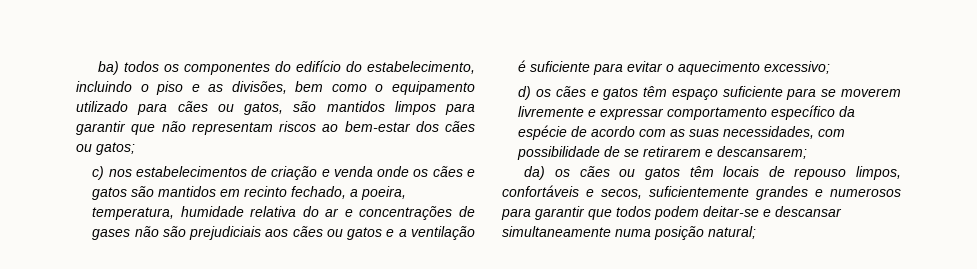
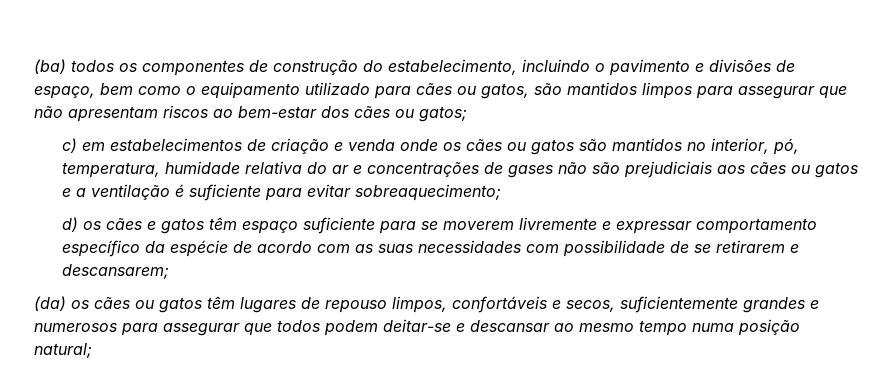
[98,61,120,75] ba) -> [34,59,66,74] (ba)
[275,60,342,72] do edifício -> [249,60,358,75] de construção
[156,81,287,95] piso e as divisões, -> [609,59,795,76] [34,86,95,99] pavimento e divisões de espaço,
[76,121,126,135] garantir -> [738,86,815,99] assegurar
[191,122,273,135] representam -> [68,106,158,122] apresentam
[108,169,132,177] nos -> [82,142,106,151] em
[467,169,475,177] e -> [507,142,527,151] ou
[220,186,407,200] em recinto fechado, a poeira, -> [687,138,800,155] no interior, pó,
[666,61,831,75] o aquecimento excessivo; -> [355,184,502,201] sobreaquecimento;
[723,126,815,139] necessidades, -> [418,240,522,253] necessidades
[524,166,546,180] da) -> [34,296,66,311] (da)
[723,166,760,177] locais -> [240,297,296,313] lugares
[535,206,585,220] garantir -> [163,323,240,336] assegurar
[502,226,611,237] simultaneamente -> [554,320,687,336] ao mesmo tempo

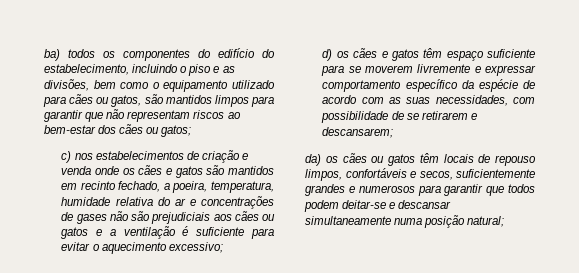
[34,59,66,74] (ba) -> [44,49,60,61] ba)
[249,60,358,75] de construção -> [198,48,255,58] do edifício
[609,59,795,76] [34,86,95,99] pavimento e divisões de espaço, -> [188,64,235,76] [44,79,89,91] piso e as divisões,
[738,86,815,99] assegurar -> [44,110,83,122] garantir
[68,106,158,122] apresentam -> [127,110,191,122] representam
[82,142,106,151] em -> [74,153,93,160] nos
[507,142,527,151] ou -> [166,168,173,175] e
[687,138,800,155] no interior, pó, -> [61,181,208,193] em recinto fechado, a poeira,
[355,184,502,201] sobreaquecimento; -> [92,242,223,254] o aquecimento excessivo;
[418,240,522,253] necessidades -> [435,95,508,106] necessidades,
[34,296,66,311] (da) -> [305,154,321,166] da)
[240,297,296,313] lugares -> [443,154,474,163] locais
[163,323,240,336] assegurar -> [444,184,484,196] garantir
[554,320,687,336] ao mesmo tempo -> [305,216,391,225] simultaneamente

